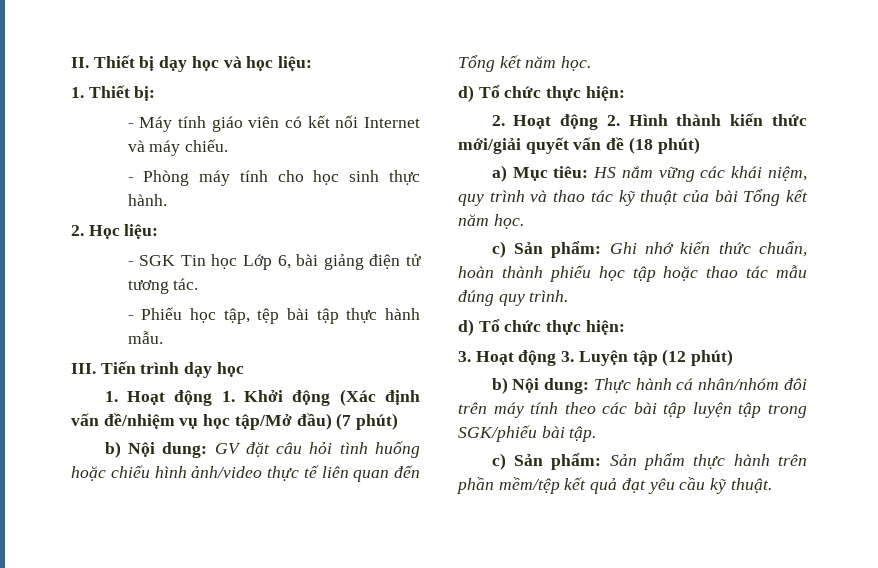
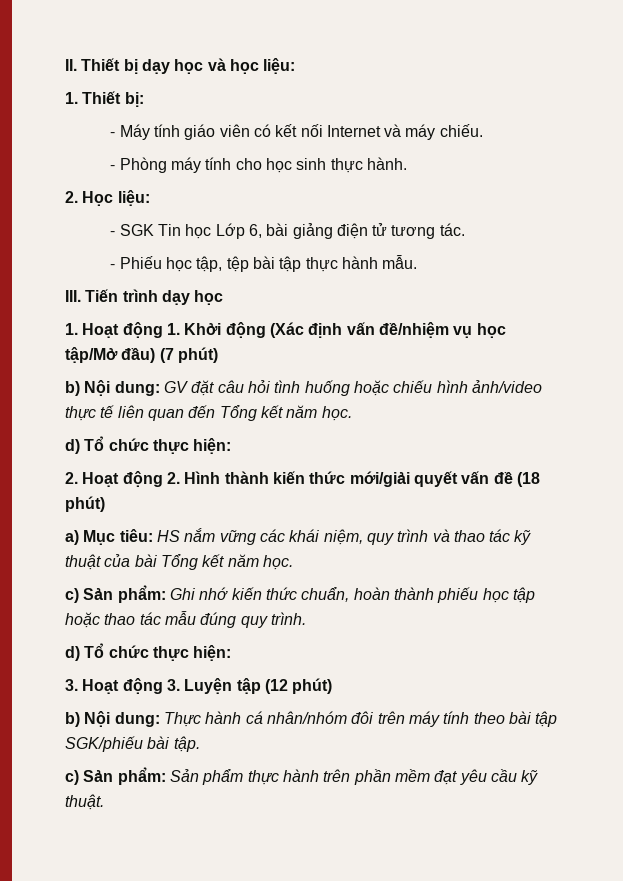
[602,402,807,418] các bài tập luyện tập trong -> [508,711,558,727] bài tập
[498,477,618,494] mềm/tệp kết quả -> [394,769,430,782] mềm

